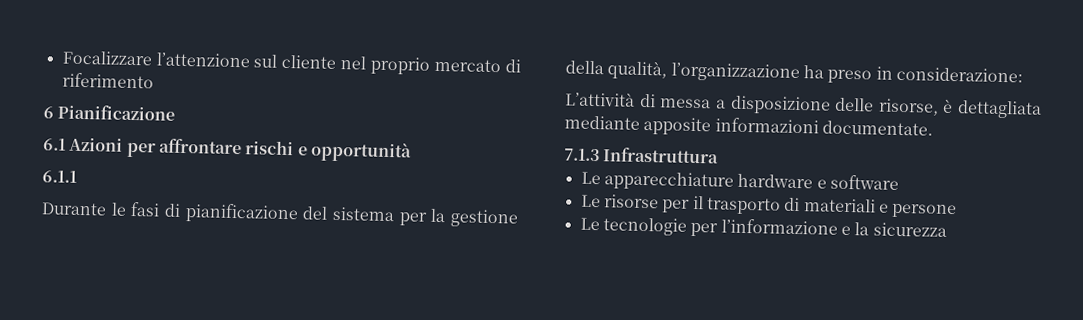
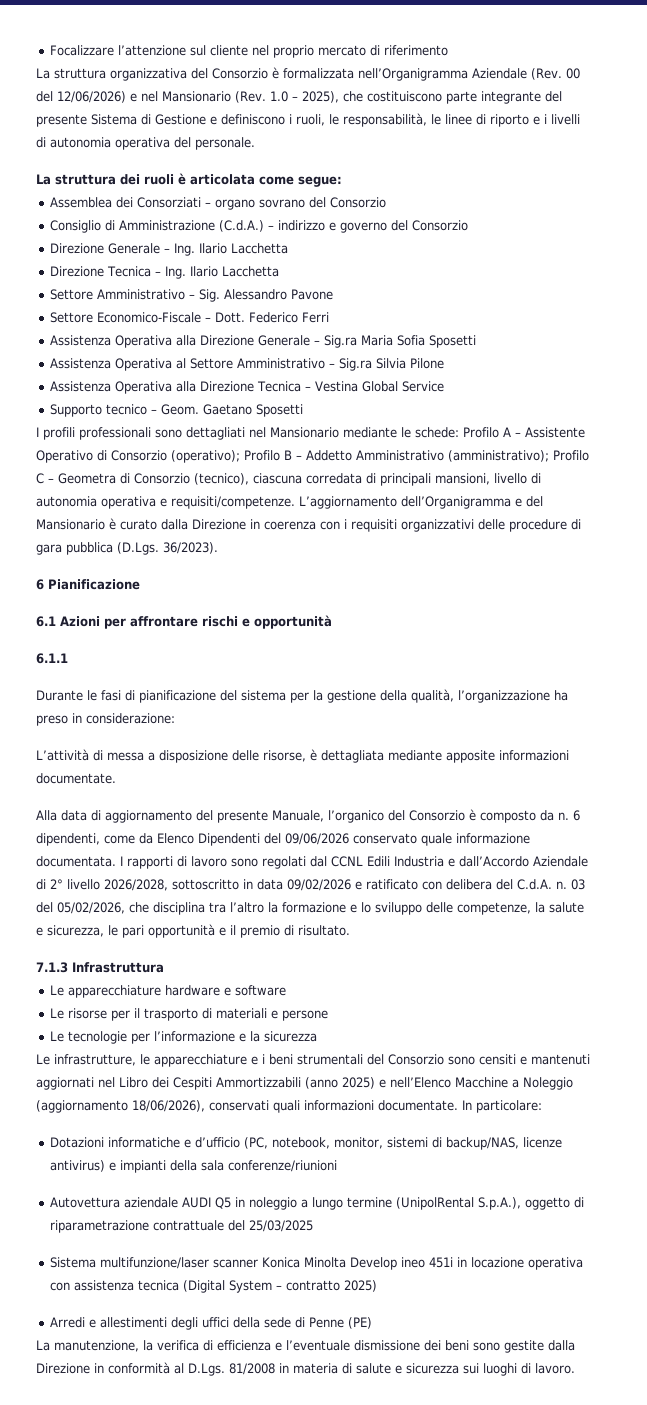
(154, 80) none -> [36,67,580,81] [36,91,562,104] [36,113,580,127] [36,137,255,150] [36,173,342,187] [50,197,387,210] [50,220,469,233] [50,243,289,256] [50,266,280,279] [50,289,334,302] [50,312,330,323] [50,335,477,348] [50,358,445,371] [50,381,445,394] [50,404,304,417] [36,427,585,440] [36,450,589,463] [36,473,541,486] [36,496,543,509] [36,518,581,532] [36,542,218,555] // La struttura organizzativa del Consorzio è formalizzata nell’Organigramma Aziendale (Rev. 00 del 12/06/2026) e nel Mansionario (Rev. 1.0 – 2025), che costituiscono parte integrante del presente Sistema di Gestione e definiscono i ruoli, le responsabilità, le linee di riporto e i livelli di autonomia operativa del personale. // La struttura dei ruoli è articolata come segue: // Assemblea dei Consorziati – organo sovrano del Consorzio // Consiglio di Amministrazione (C.d.A.) – indirizzo e governo del Consorzio // Direzione Generale – Ing. Ilario Lacchetta // Direzione Tecnica – Ing. Ilario Lacchetta // Settore Amministrativo – Sig. Alessandro Pavone // Settore Economico-Fiscale – Dott. Federico Ferri // Assistenza Operativa alla Direzione Generale – Sig.ra Maria Sofia Sposetti // Assistenza Operativa al Settore Amministrativo – Sig.ra Silvia Pilone // Assistenza Operativa alla Direzione Tecnica – Vestina Global Service // Supporto tecnico – Geom. Gaetano Sposetti // I profili professionali sono dettagliati nel Mansionario mediante le schede: Profilo A – Assistente Operativo di Consorzio (operativo); Profilo B – Addetto Amministrativo (amministrativo); Profilo C – Geometra di Consorzio (tecnico), ciascuna corredata di principali mansioni, livello di autonomia operativa e requisiti/competenze. L’aggiornamento dell’Organigramma e del Mansionario è curato dalla Direzione in coerenza con i requisiti organizzativi delle procedure di gara pubblica (D.Lgs. 36/2023).
(933, 128) none -> [36,809,580,823] [36,833,530,846] [36,856,588,869] [36,879,585,891] [36,902,584,915] [36,924,350,938] // Alla data di aggiornamento del presente Manuale, l’organico del Consorzio è composto da n. 6 dipendenti, come da Elenco Dipendenti del 09/06/2026 conservato quale informazione documentata. I rapporti di lavoro sono regolati dal CCNL Edili Industria e dall’Accordo Aziendale di 2° livello 2026/2028, sottoscritto in data 09/02/2026 e ratificato con delibera del C.d.A. n. 03 del 05/02/2026, che disciplina tra l’altro la formazione e lo sviluppo delle competenze, la salute e sicurezza, le pari opportunità e il premio di risultato.
(947, 229) none -> [36,1054,590,1067] [36,1077,573,1090] [36,1100,542,1113] [50,1137,563,1150] [50,1160,338,1173] [50,1197,585,1210] [50,1220,314,1233] [50,1257,584,1270] [50,1280,378,1293] [50,1317,373,1330] [36,1340,575,1353] [36,1362,575,1376] // Le infrastrutture, le apparecchiature e i beni strumentali del Consorzio sono censiti e mantenuti aggiornati nel Libro dei Cespiti Ammortizzabili (anno 2025) e nell’Elenco Macchine a Noleggio (aggiornamento 18/06/2026), conservati quali informazioni documentate. In particolare: // Dotazioni informatiche e d’ufficio (PC, notebook, monitor, sistemi di backup/NAS, licenze antivirus) e impianti della sala conferenze/riunioni // Autovettura aziendale AUDI Q5 in noleggio a lungo termine (UnipolRental S.p.A.), oggetto di riparametrazione contrattuale del 25/03/2025 // Sistema multifunzione/laser scanner Konica Minolta Develop ineo 451i in locazione operativa con assistenza tecnica (Digital System – contratto 2025) // Arredi e allestimenti degli uffici della sede di Penne (PE) // La manutenzione, la verifica di efficienza e l’eventuale dismissione dei beni sono gestite dalla Direzione in conformità al D.Lgs. 81/2008 in materia di salute e sicurezza sui luoghi di lavoro.

